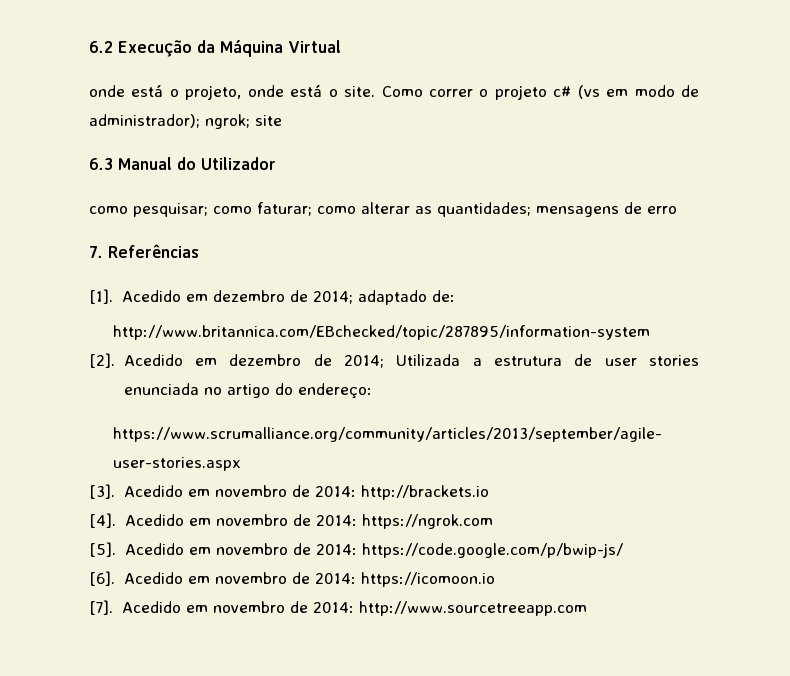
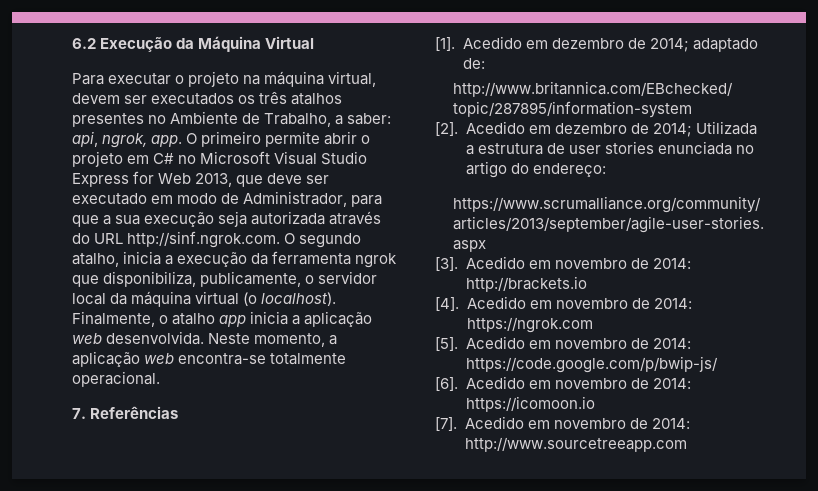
[89,85,699,100] [89,114,282,129] [89,157,276,170] [89,202,677,217] onde está o projeto, onde está o site. Como correr o projeto c# (vs em modo de administrador); ngrok; site // 6.3 Manual do Utilizador // como pesquisar; como faturar; como alterar as quantidades; mensagens de erro -> [72,71,377,87] [72,91,343,105] [72,111,392,127] [72,131,371,148] [72,151,368,167] [72,171,330,187] [72,191,383,207] [72,211,382,227] [72,231,362,248] [72,251,398,268] [72,271,378,287] [72,291,337,307] [72,311,373,327] [72,331,338,347] [72,351,347,367] [72,371,160,387] Para executar o projeto na máquina virtual, devem ser executados os três atalhos presentes no Ambiente de Trabalho, a saber: api, ngrok, app. O primeiro permite abrir o projeto em C# no Microsoft Visual Studio Express for Web 2013, que deve ser executado em modo de Administrador, para que a sua execução seja autorizada através do URL http://sinf.ngrok.com. O segundo atalho, inicia a execução da ferramenta ngrok que disponibiliza, publicamente, o servidor local da máquina virtual (o localhost). Finalmente, o atalho app inicia a aplicação web desenvolvida. Neste momento, a aplicação web encontra-se totalmente operacional.

